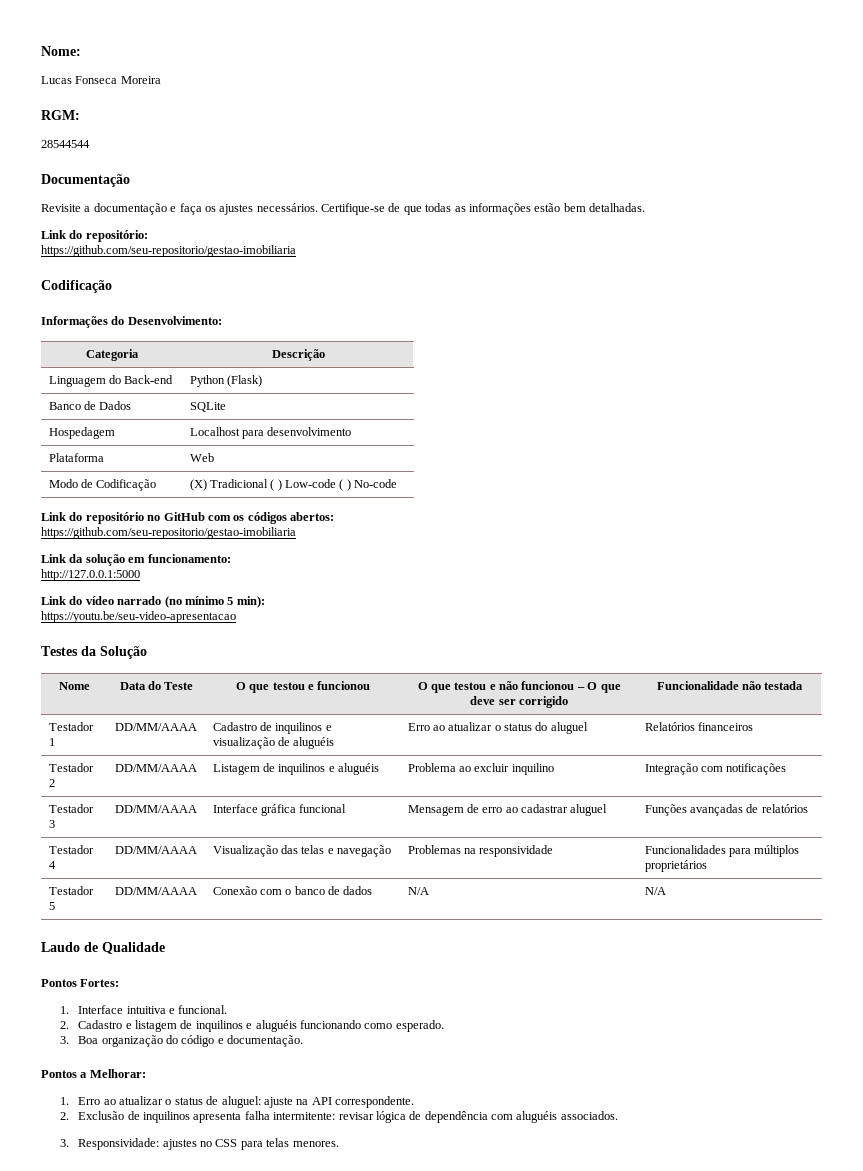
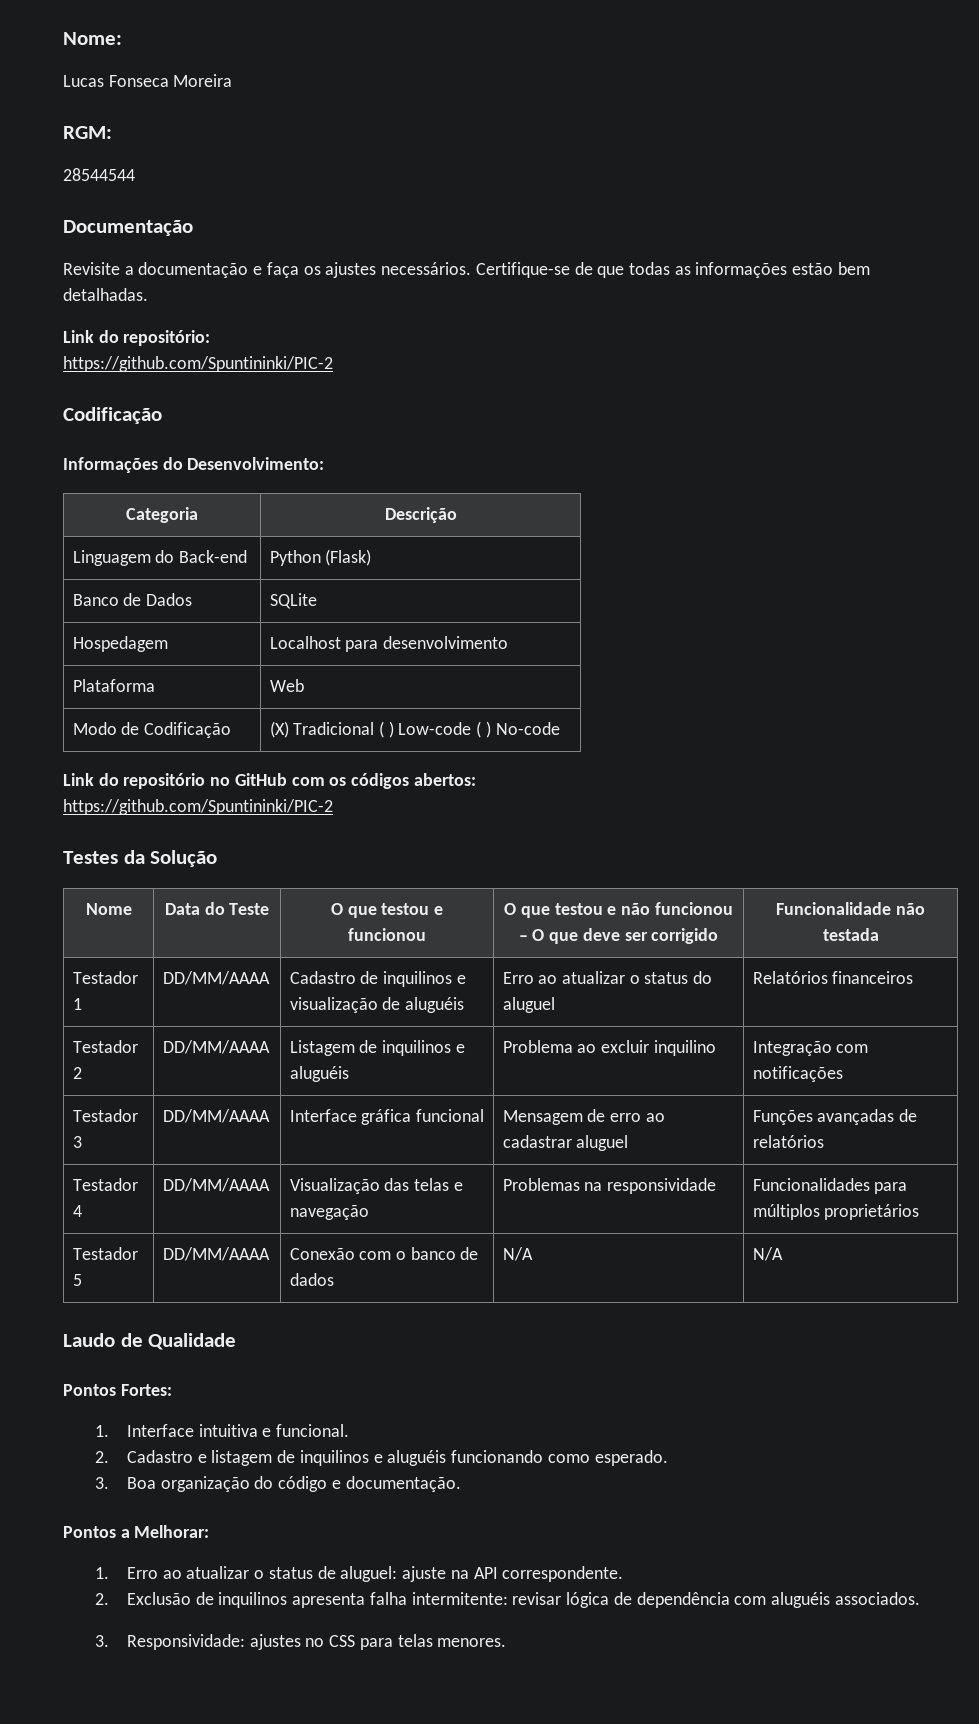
[41,245,296,257] https://github.com/seu-repositorio/gestao-imobiliaria -> [63,356,333,372] https://github.com/Spuntininki/PIC-2
[41,527,296,539] [41,554,231,566] [41,569,140,581] [41,596,265,608] [41,611,236,623] https://github.com/seu-repositorio/gestao-imobiliaria // Link da solução em funcionamento: // http://127.0.0.1:5000 // Link do vídeo narrado (no mínimo 5 min): // https://youtu.be/seu-video-apresentacao -> [63,799,333,815] https://github.com/Spuntininki/PIC-2

